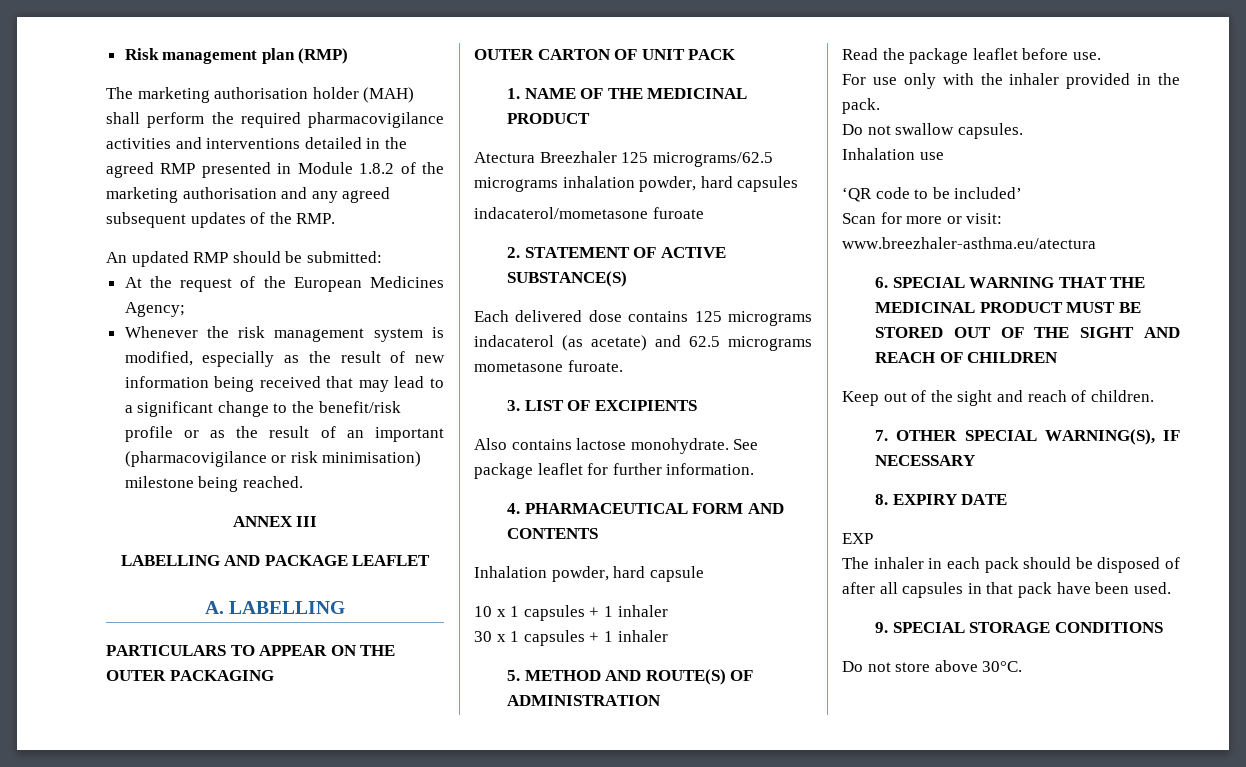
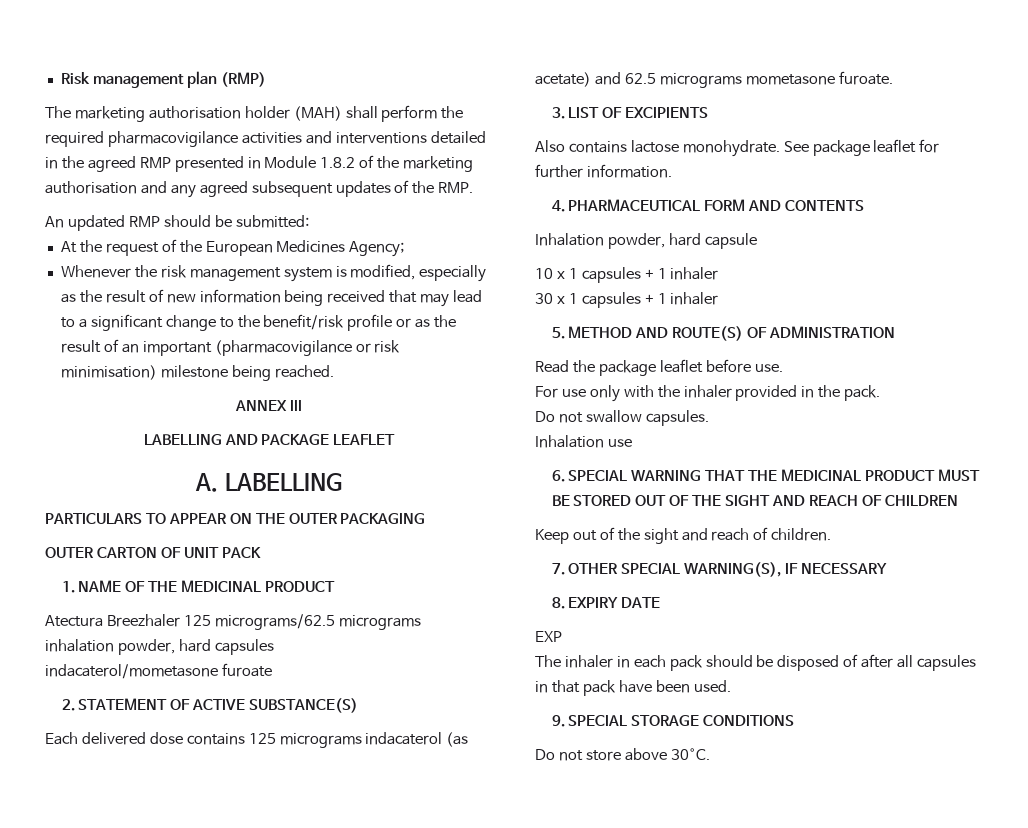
[842,187,1023,202] [842,212,1003,224] [842,237,1096,249] // ‘QR code to be included’ // Scan for more or visit: www.breezhaler-asthma.eu/atectura -> (632, 443) none

